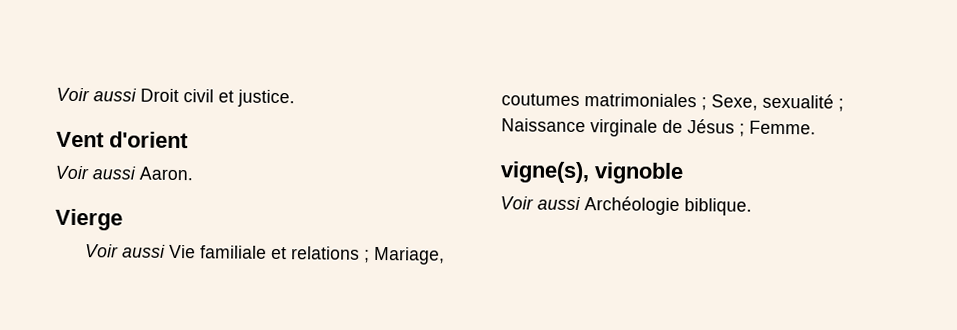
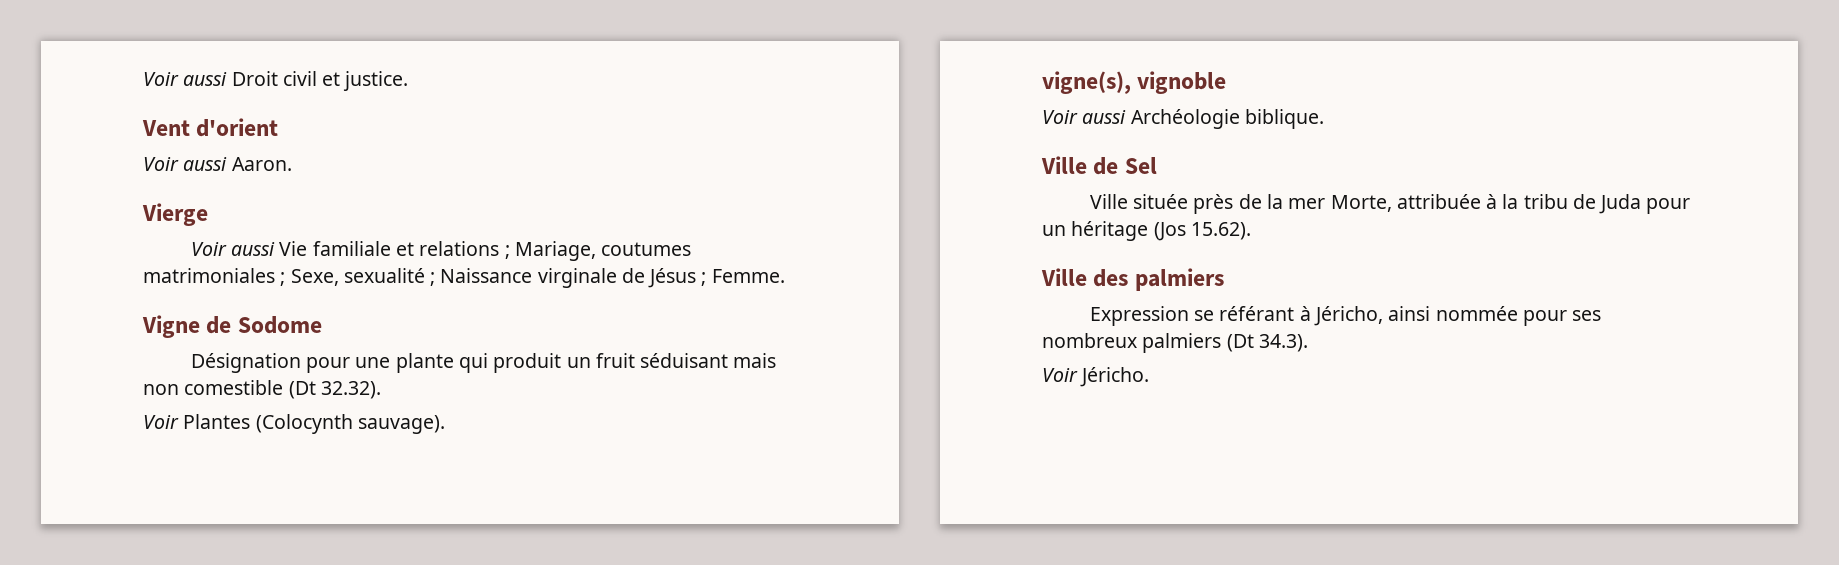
(816, 127) none -> [142,315,322,338] [190,353,777,373] [143,380,381,399] [143,414,445,434] // Vigne de Sodome // Désignation pour une plante qui produit un fruit séduisant mais non comestible (Dt 32.32). // Voir Plantes (Colocynth sauvage).
(752, 207) none -> [1041,156,1157,175] [1089,194,1691,214] [1042,221,1251,241] [1041,268,1224,291] [1089,306,1602,326] [1042,333,1308,353] [1042,367,1150,387] // Ville de Sel // Ville située près de la mer Morte, attribuée à la tribu de Juda pour un héritage (Jos 15.62). // Ville des palmiers // Expression se référant à Jéricho, ainsi nommée pour ses nombreux palmiers (Dt 34.3). // Voir Jéricho.

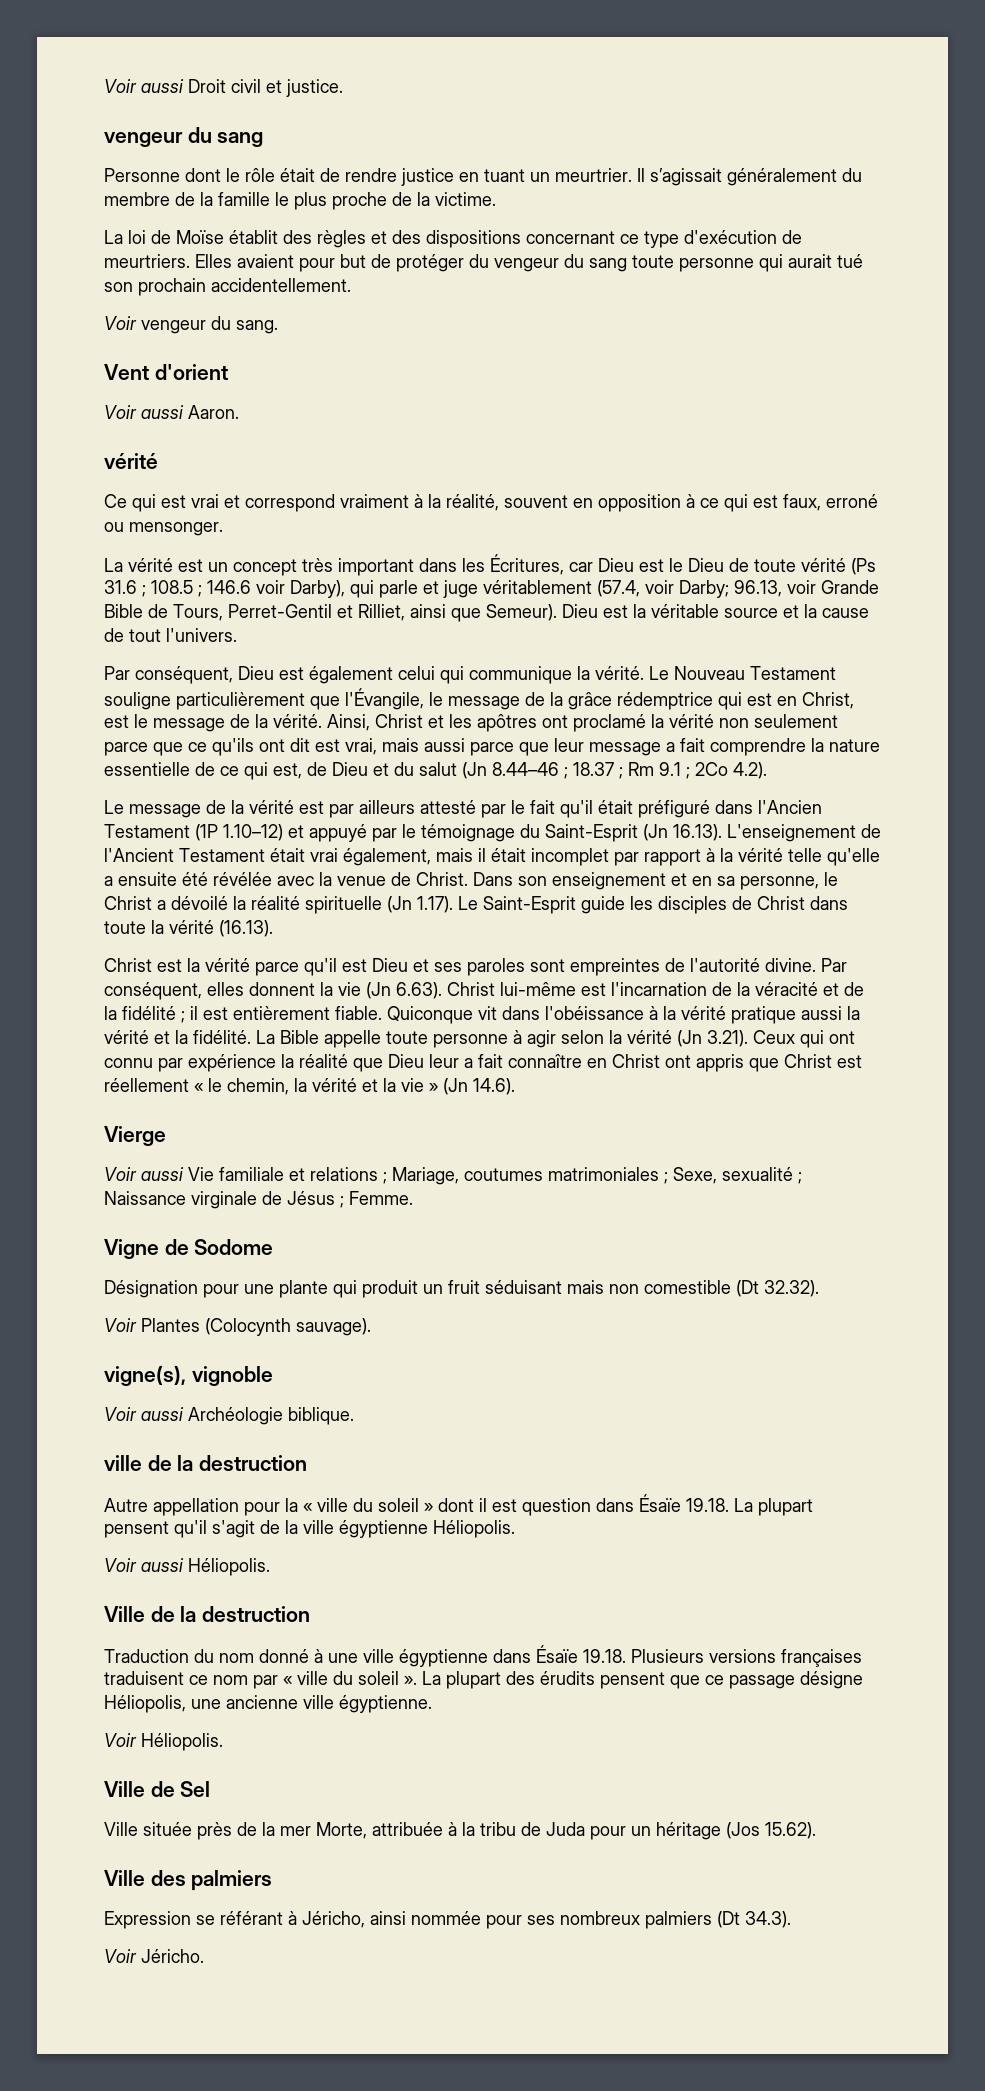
(409, 81) none -> [104,127,264,147] [104,168,862,186] [104,192,496,210] [104,230,802,248] [104,254,863,272] [104,278,351,296] [104,316,278,334] // vengeur du sang // Personne dont le rôle était de rendre justice en tuant un meurtrier. Il s’agissait généralement du membre de la famille le plus proche de la victime. // La loi de Moïse établit des règles et des dispositions concernant ce type d'exécution de meurtriers. Elles avaient pour but de protéger du vengeur du sang toute personne qui aurait tué son prochain accidentellement. // Voir vengeur du sang.
(292, 164) none -> [104,453,158,469] [104,494,878,512] [104,522,223,536] [104,554,876,576] [104,580,879,598] [104,604,869,622] [104,628,237,642] [104,666,836,684] [104,688,854,710] [104,714,838,732] [104,738,880,756] [104,762,767,780] [104,800,822,818] [104,824,881,842] [104,848,880,866] [104,872,838,890] [104,896,848,914] [104,920,273,937] [104,958,847,976] [104,982,864,1000] [104,1006,860,1024] [104,1030,855,1048] [104,1054,862,1072] [104,1078,515,1095] // vérité // Ce qui est vrai et correspond vraiment à la réalité, souvent en opposition à ce qui est faux, erroné ou mensonger. // La vérité est un concept très important dans les Écritures, car Dieu est le Dieu de toute vérité (Ps 31.6 ; 108.5 ; 146.6 voir Darby), qui parle et juge véritablement (57.4, voir Darby; 96.13, voir Grande Bible de Tours, Perret-Gentil et Rilliet, ainsi que Semeur). Dieu est la véritable source et la cause de tout l'univers. // Par conséquent, Dieu est également celui qui communique la vérité. Le Nouveau Testament souligne particulièrement que l'Évangile, le message de la grâce rédemptrice qui est en Christ, est le message de la vérité. Ainsi, Christ et les apôtres ont proclamé la vérité non seulement parce que ce qu'ils ont dit est vrai, mais aussi parce que leur message a fait comprendre la nature essentielle de ce qui est, de Dieu et du salut (Jn 8.44–46 ; 18.37 ; Rm 9.1 ; 2Co 4.2). // Le message de la vérité est par ailleurs attesté par le fait qu'il était préfiguré dans l'Ancien Testament (1P 1.10–12) et appuyé par le témoignage du Saint-Esprit (Jn 16.13). L'enseignement de l'Ancient Testament était vrai également, mais il était incomplet par rapport à la vérité telle qu'elle a ensuite été révélée avec la venue de Christ. Dans son enseignement et en sa personne, le Christ a dévoilé la réalité spirituelle (Jn 1.17). Le Saint-Esprit guide les disciples de Christ dans toute la vérité (16.13). // Christ est la vérité parce qu'il est Dieu et ses paroles sont empreintes de l'autorité divine. Par conséquent, elles donnent la vie (Jn 6.63). Christ lui-même est l'incarnation de la véracité et de la fidélité ; il est entièrement fiable. Quiconque vit dans l'obéissance à la vérité pratique aussi la vérité et la fidélité. La Bible appelle toute personne à agir selon la vérité (Jn 3.21). Ceux qui ont connu par expérience la réalité que Dieu leur a fait connaître en Christ ont appris que Christ est réellement « le chemin, la vérité et la vie » (Jn 14.6).
(1324, 119) none -> [104,1455,308,1471] [104,1494,813,1516] [104,1520,515,1538] [104,1558,270,1576] [104,1606,311,1622] [104,1645,862,1667] [104,1671,863,1689] [104,1695,432,1713] [104,1733,223,1751] // ville de la destruction // Autre appellation pour la « ville du soleil » dont il est question dans Ésaïe 19.18. La plupart pensent qu'il s'agit de la ville égyptienne Héliopolis. // Voir aussi Héliopolis. // Ville de la destruction // Traduction du nom donné à une ville égyptienne dans Ésaïe 19.18. Plusieurs versions françaises traduisent ce nom par « ville du soleil ». La plupart des érudits pensent que ce passage désigne Héliopolis, une ancienne ville égyptienne. // Voir Héliopolis.

